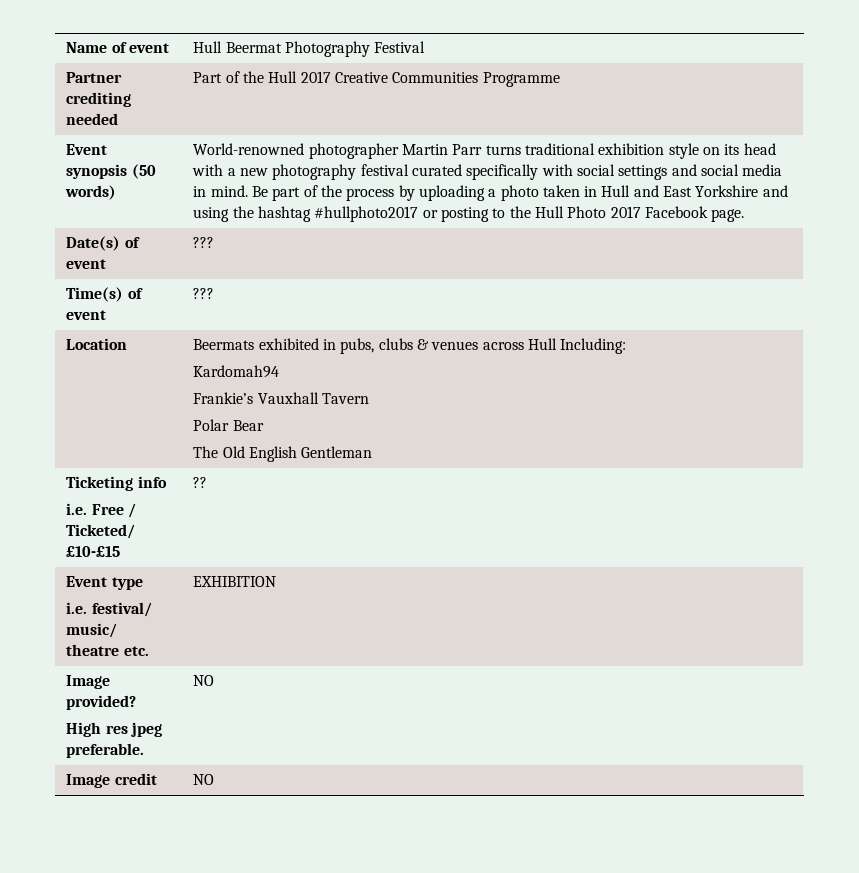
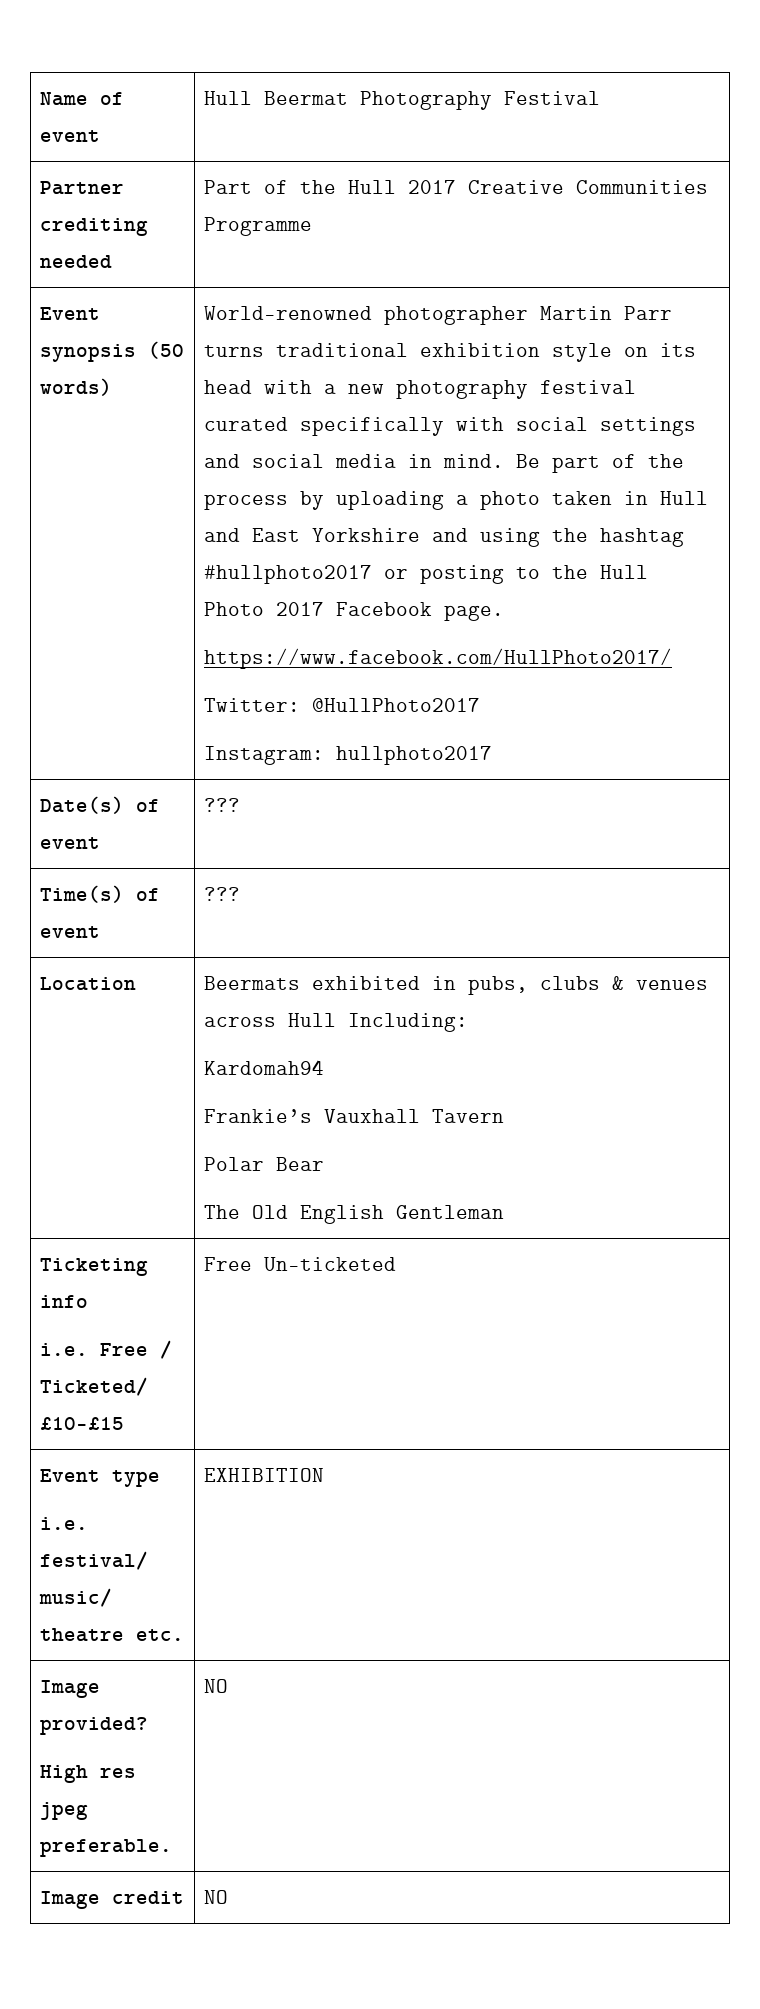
(745, 215) none -> [204,648,673,669] [204,698,481,712] [204,746,493,765] // https://www.facebook.com/HullPhoto2017/ // Twitter: @HullPhoto2017 // Instagram: hullphoto2017
[193,477,208,488] ?? -> [204,1257,397,1271] Free Un-ticketed

